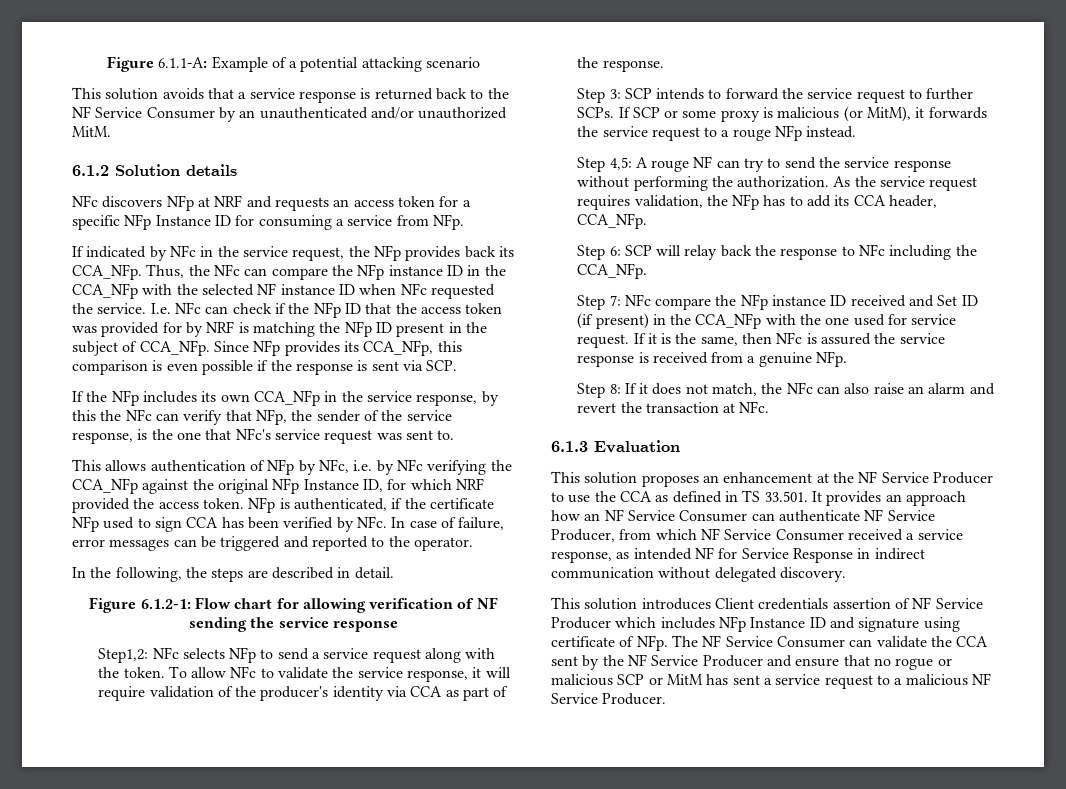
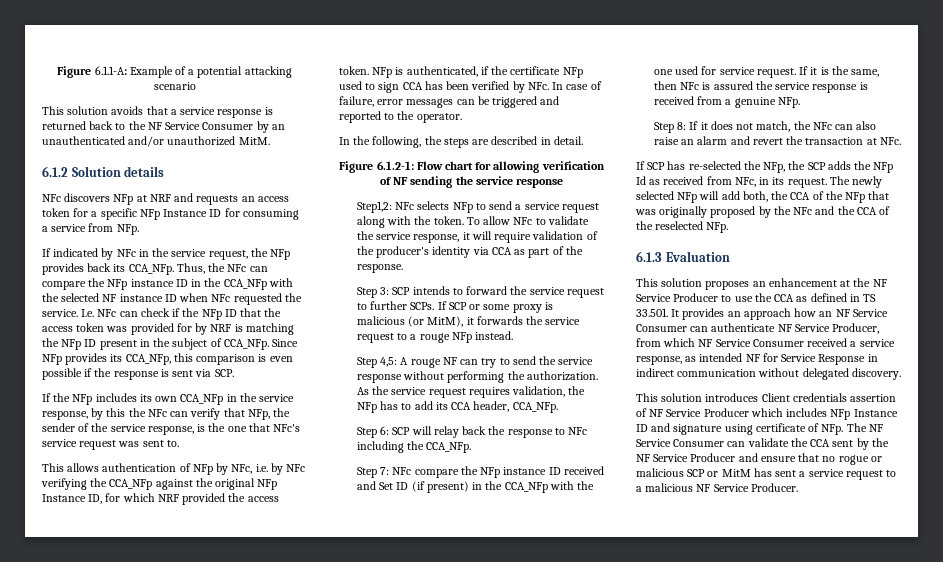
(770, 407) none -> [636,161,894,173] [636,176,883,188] [636,191,890,203] [635,206,891,218] [636,221,729,233] // If SCP has re-selected the NFp, the SCP adds the NFp Id as received from NFc, in its request. The newly selected NFp will add both, the CCA of the NFp that was originally proposed by the NFc and the CCA of the reselected NFp.

